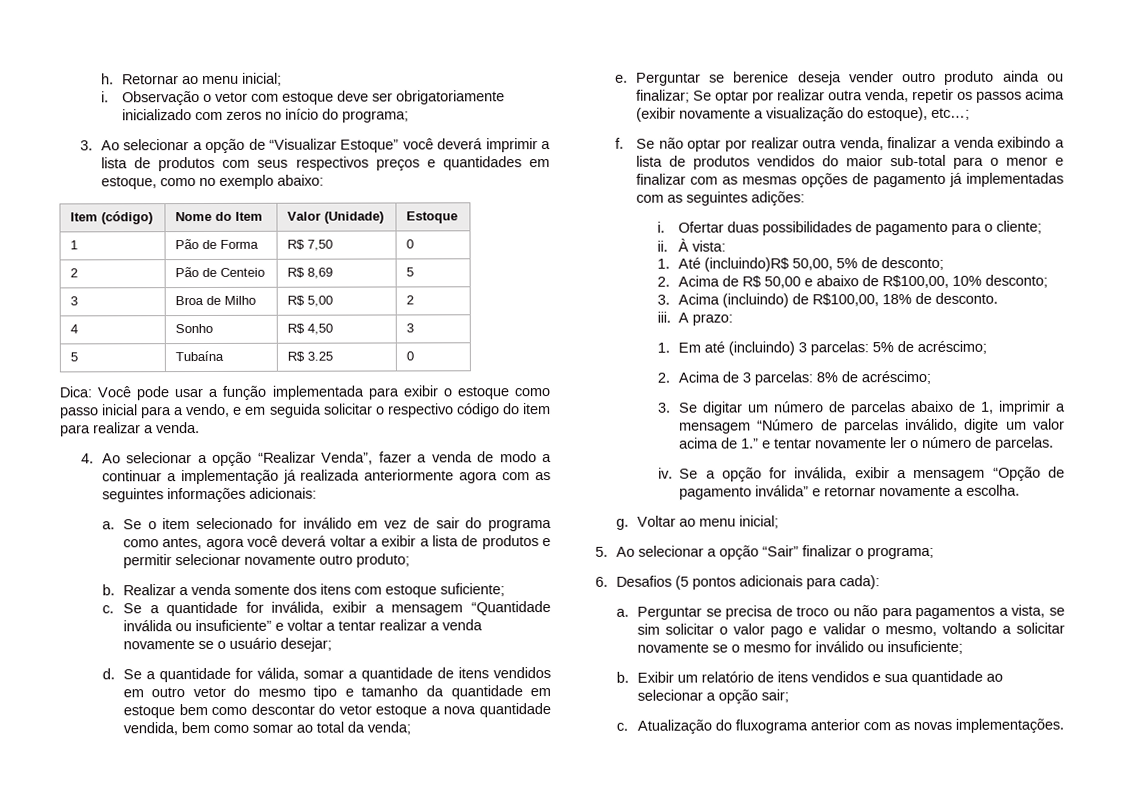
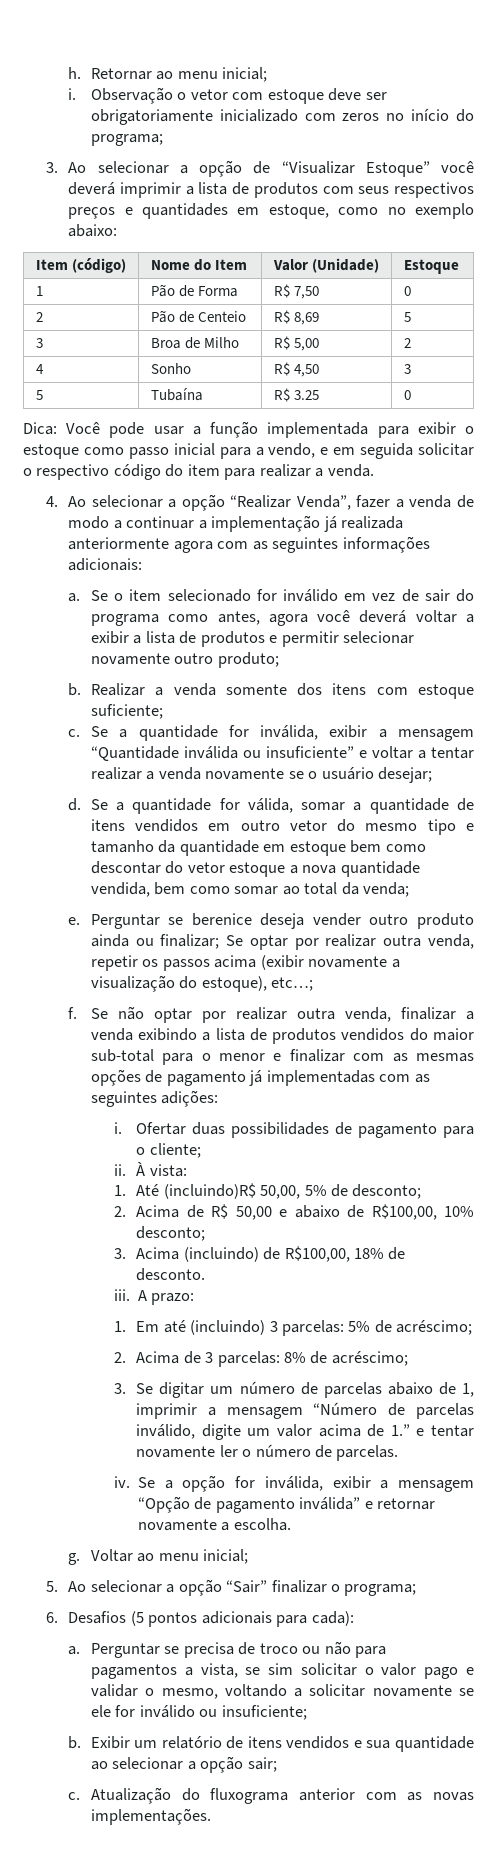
[730,644,791,653] o mesmo -> [90,1705,111,1717] ele

